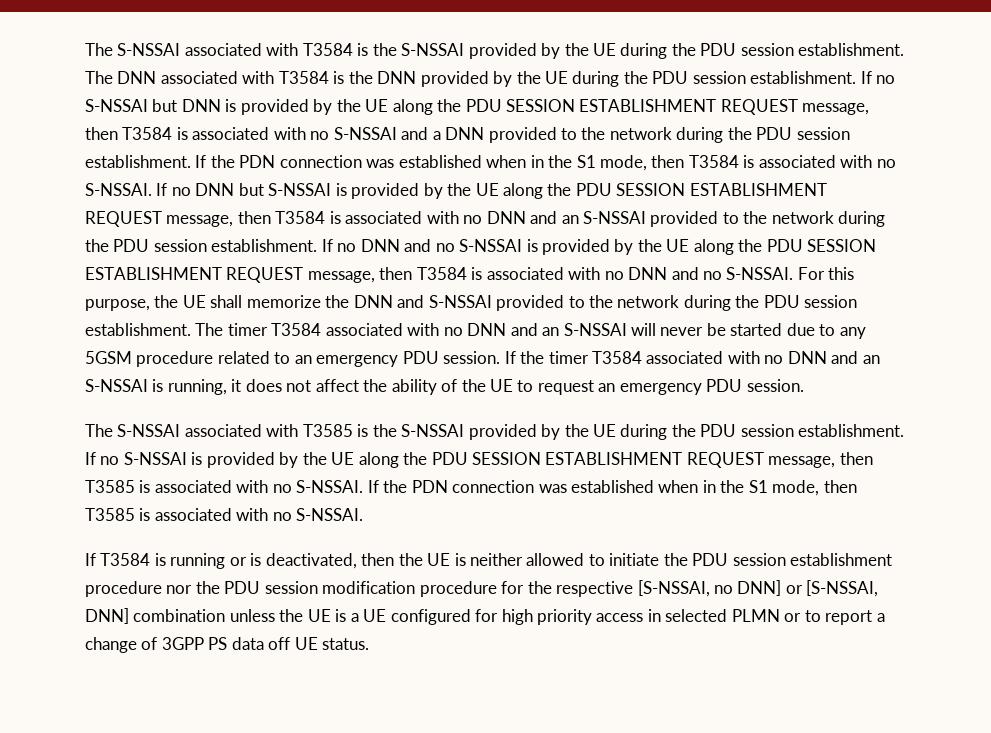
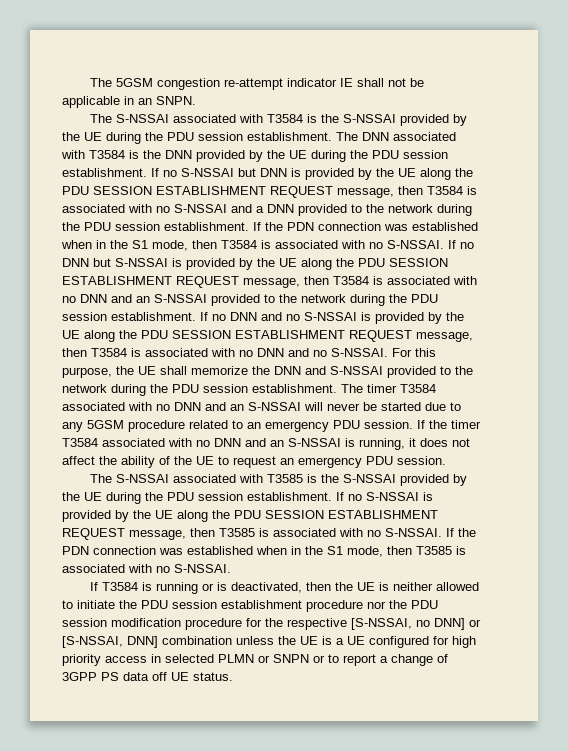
[85,43,113,56] The -> [89,78,424,90] [62,96,196,108] [89,114,112,123] The 5GSM congestion re-attempt indicator IE shall not be applicable in an SNPN. // The
(802, 617) none -> [273,654,325,663] SNPN or

